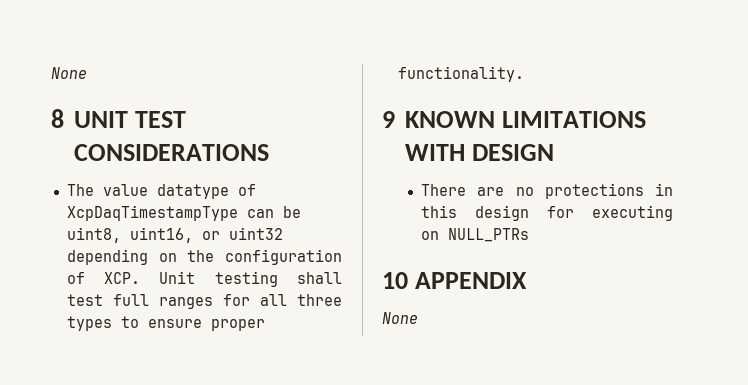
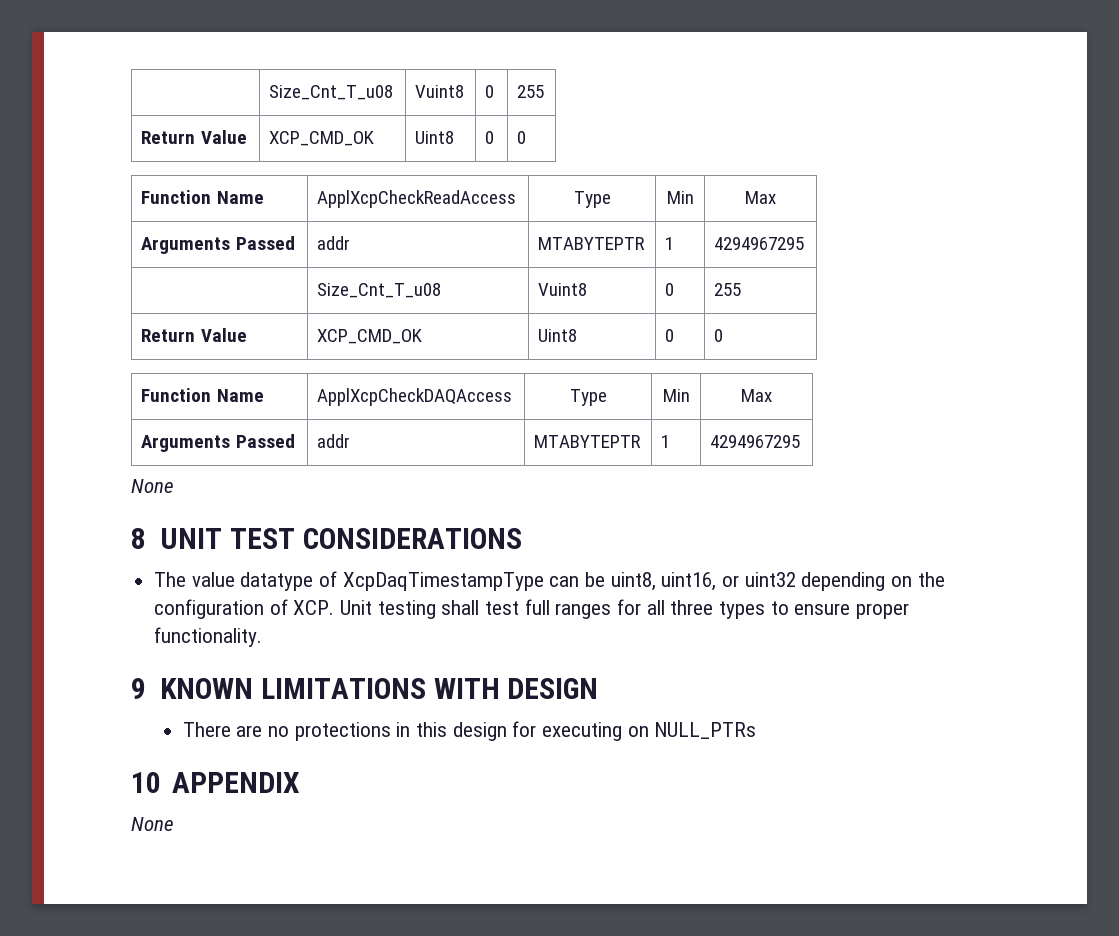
(51, 73) none -> [269,85,394,100] [415,85,465,98] [485,85,495,98] [517,85,545,98] [141,130,247,144] [269,131,375,146] [415,131,455,144] [485,131,495,144] [517,131,527,144] [141,190,264,204] [317,190,517,208] [573,191,611,208] [666,191,694,204] [745,191,776,204] [141,236,295,254] [317,236,351,250] [538,237,646,250] [665,237,675,250] [714,237,805,250] [317,283,442,298] [538,283,588,296] [665,283,675,296] [714,283,742,296] [141,328,247,342] [317,329,423,344] [538,329,578,342] [665,329,675,342] [714,329,724,342] [141,388,264,402] [317,388,513,406] [569,389,607,406] [662,389,690,402] [741,389,772,402] [141,434,295,452] [317,434,351,448] [534,435,642,448] [661,435,671,448] [710,435,801,448] | Size_Cnt_T_u08 | Vuint8 | 0 | 255 // Return Value | XCP_CMD_OK | Uint8 | 0 | 0 // Function Name | ApplXcpCheckReadAccess | Type | Min | Max // Arguments Passed | addr | MTABYTEPTR | 1 | 4294967295 // | Size_Cnt_T_u08 | Vuint8 | 0 | 255 // Return Value | XCP_CMD_OK | Uint8 | 0 | 0 // Function Name | ApplXcpCheckDAQAccess | Type | Min | Max // Arguments Passed | addr | MTABYTEPTR | 1 | 4294967295 //

